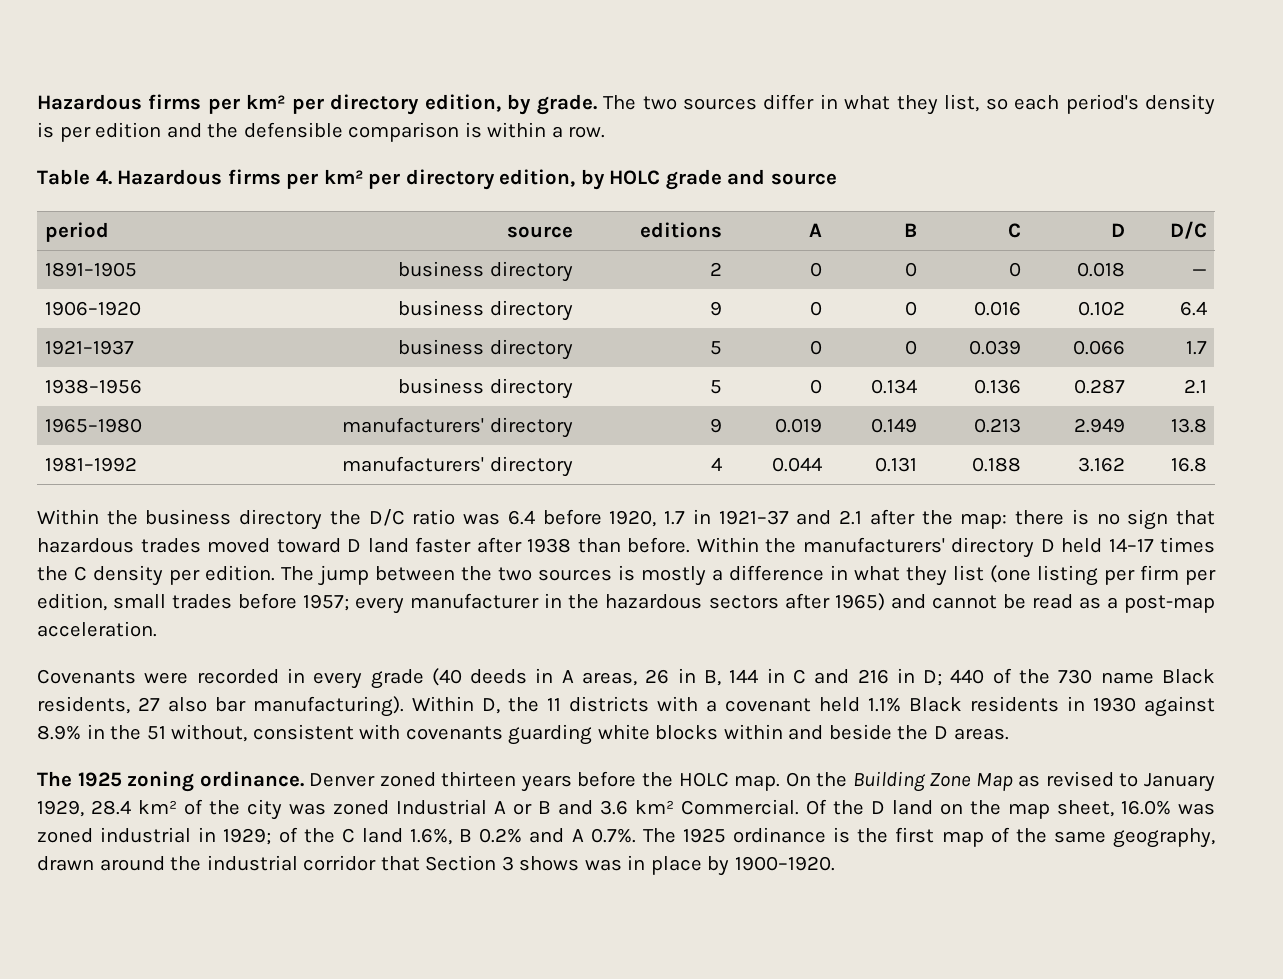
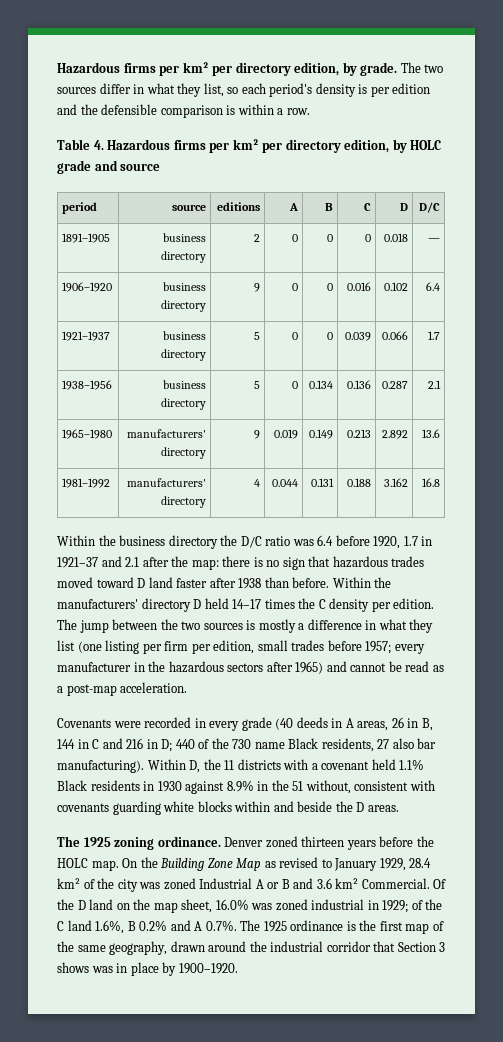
[1073,418,1125,433] [1170,418,1207,433] 2.949 | 13.8 -> [381,430,408,439] [421,429,440,438] 2.892 | 13.6

